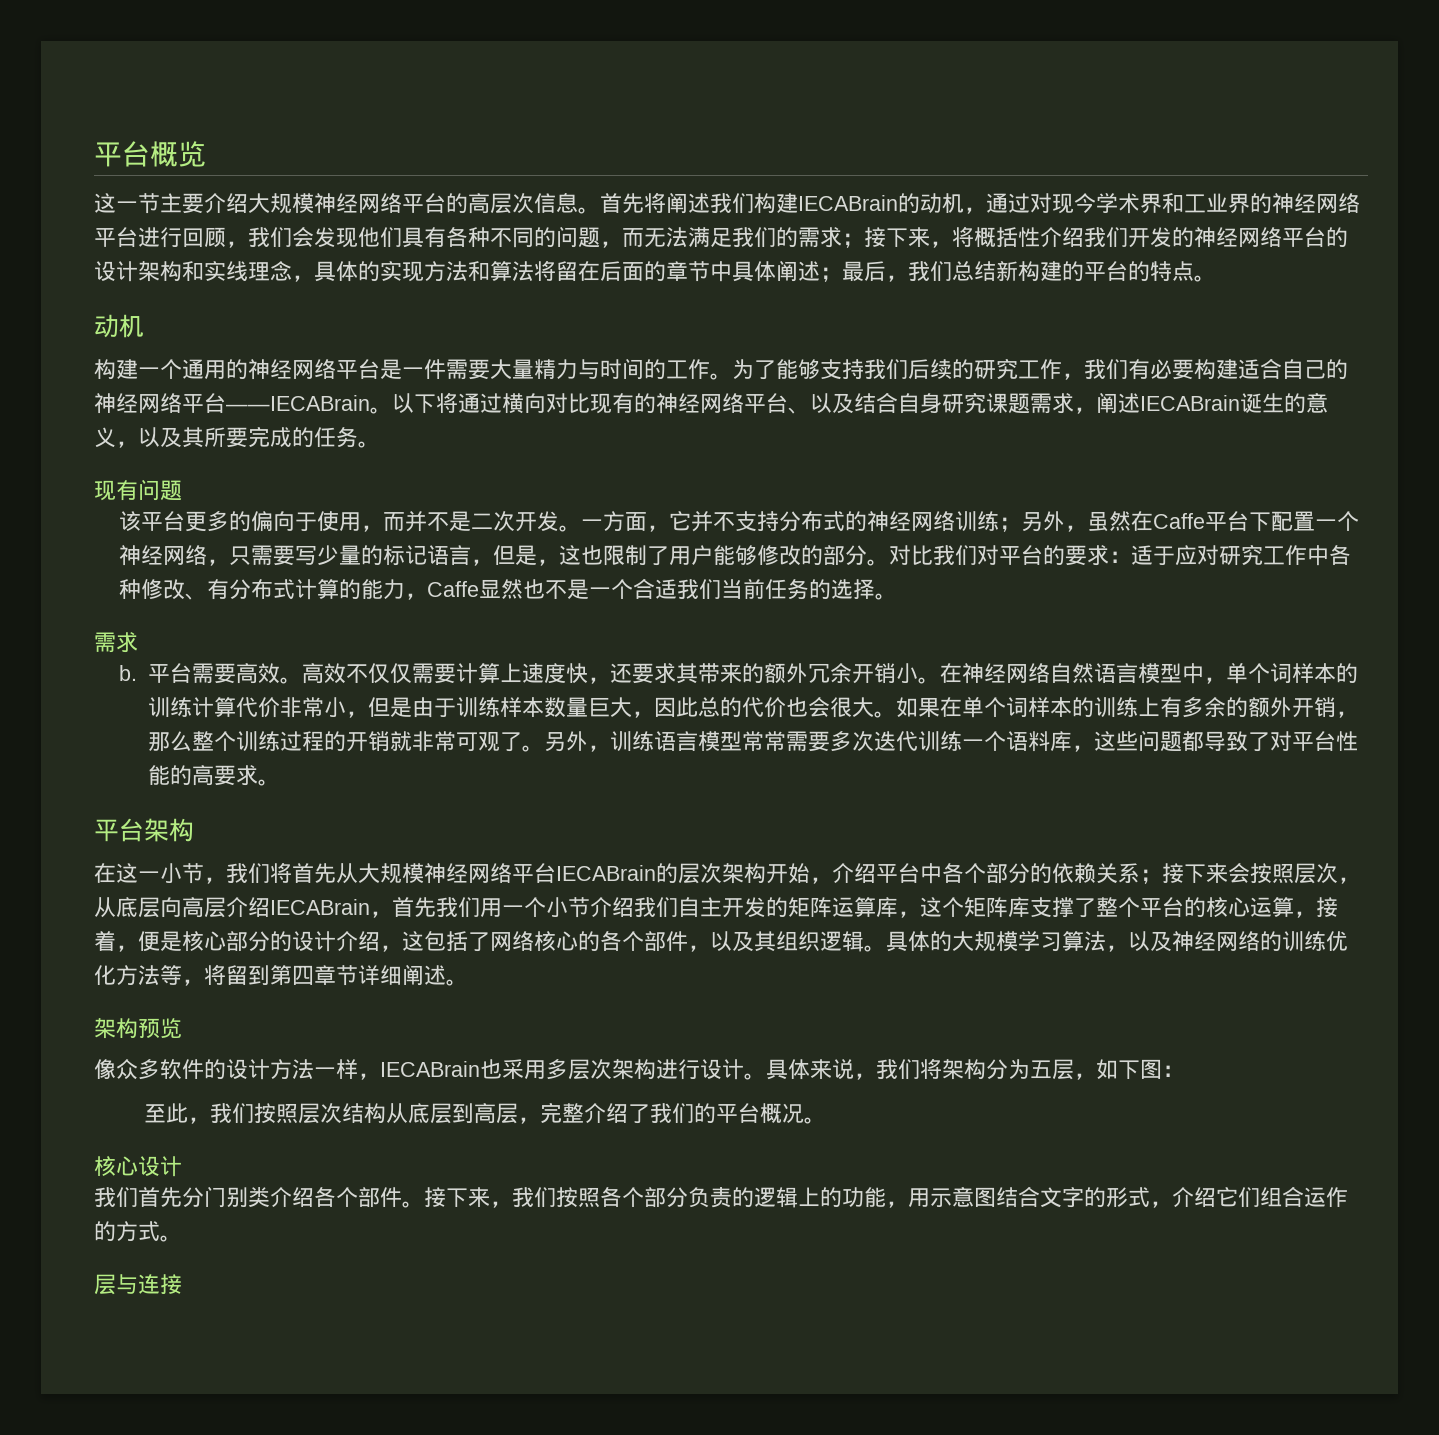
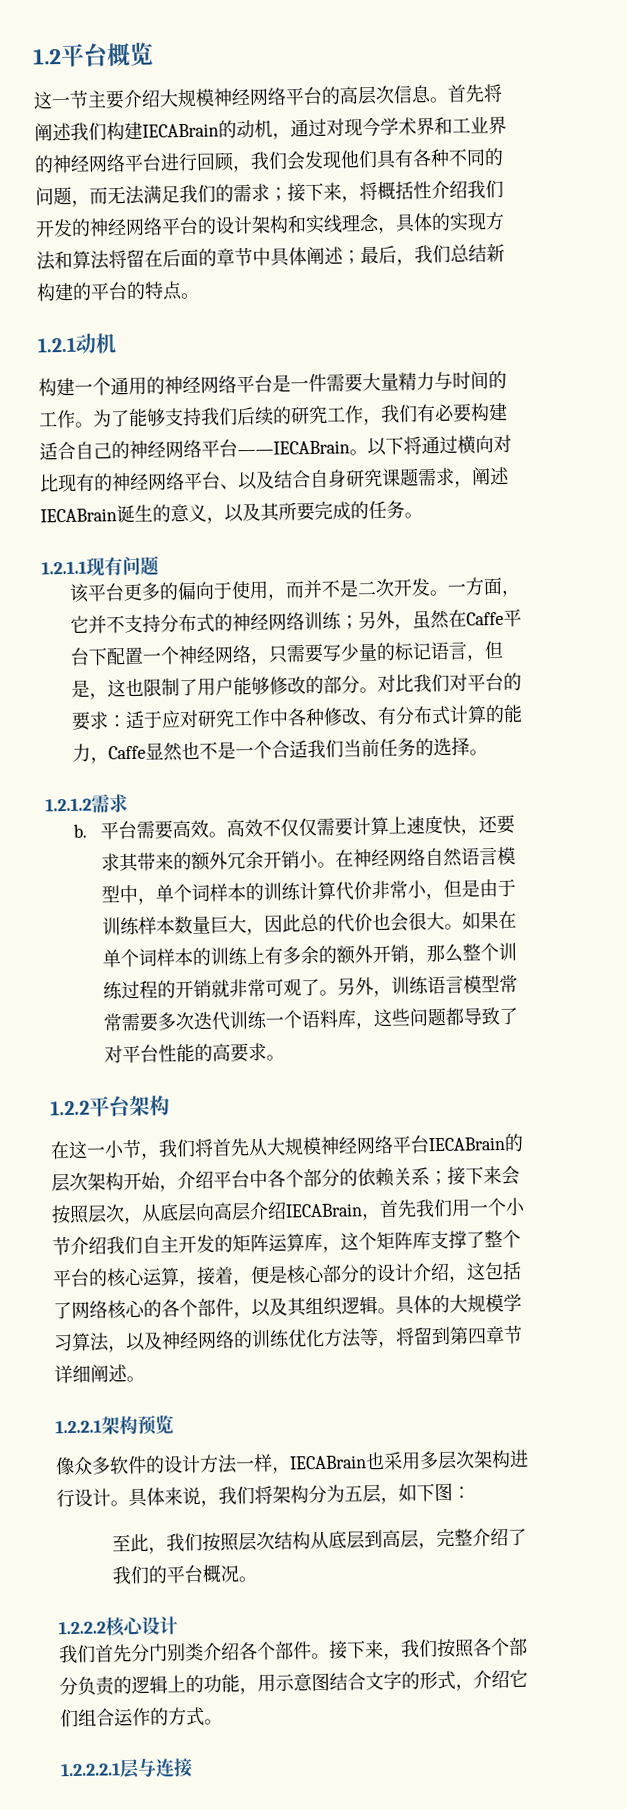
(94, 154) none -> [33,47,62,65] 1.2
(1216, 278) none -> [37,337,76,353] 1.2.1
(380, 444) none -> [41,560,87,575] 1.2.1.1
(898, 596) none -> [45,797,92,812] 1.2.1.2
(280, 782) none -> [50,1100,90,1116] 1.2.2
(468, 982) none -> [55,1419,102,1434] 1.2.2.1
(827, 1120) none -> [58,1620,106,1635] 1.2.2.2
(182, 1238) none -> [60,1762,121,1777] 1.2.2.2.1

